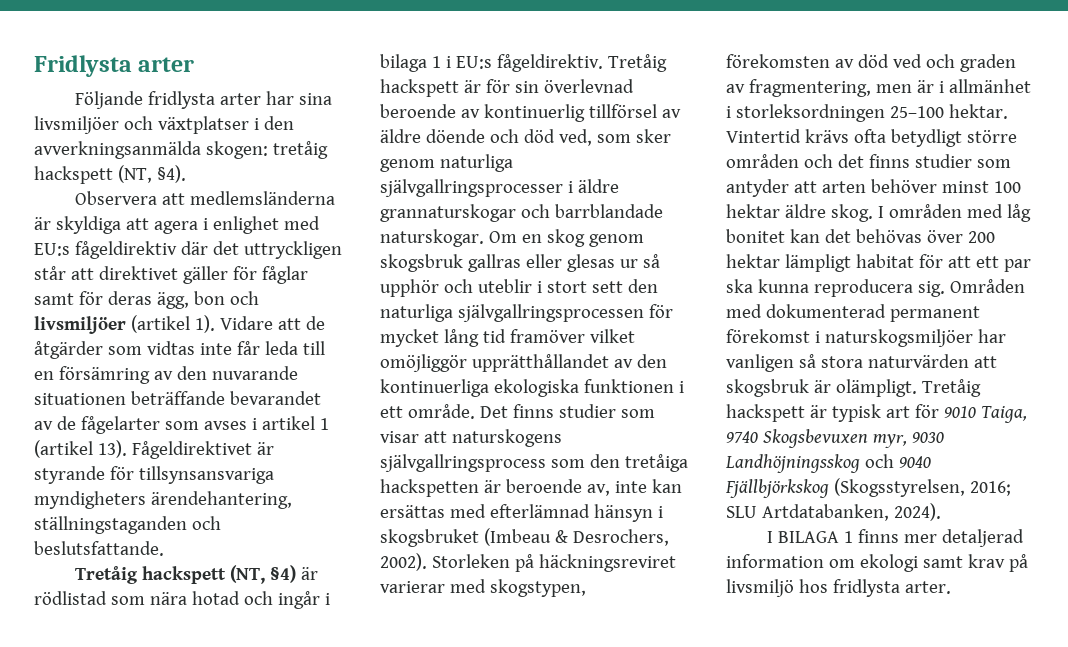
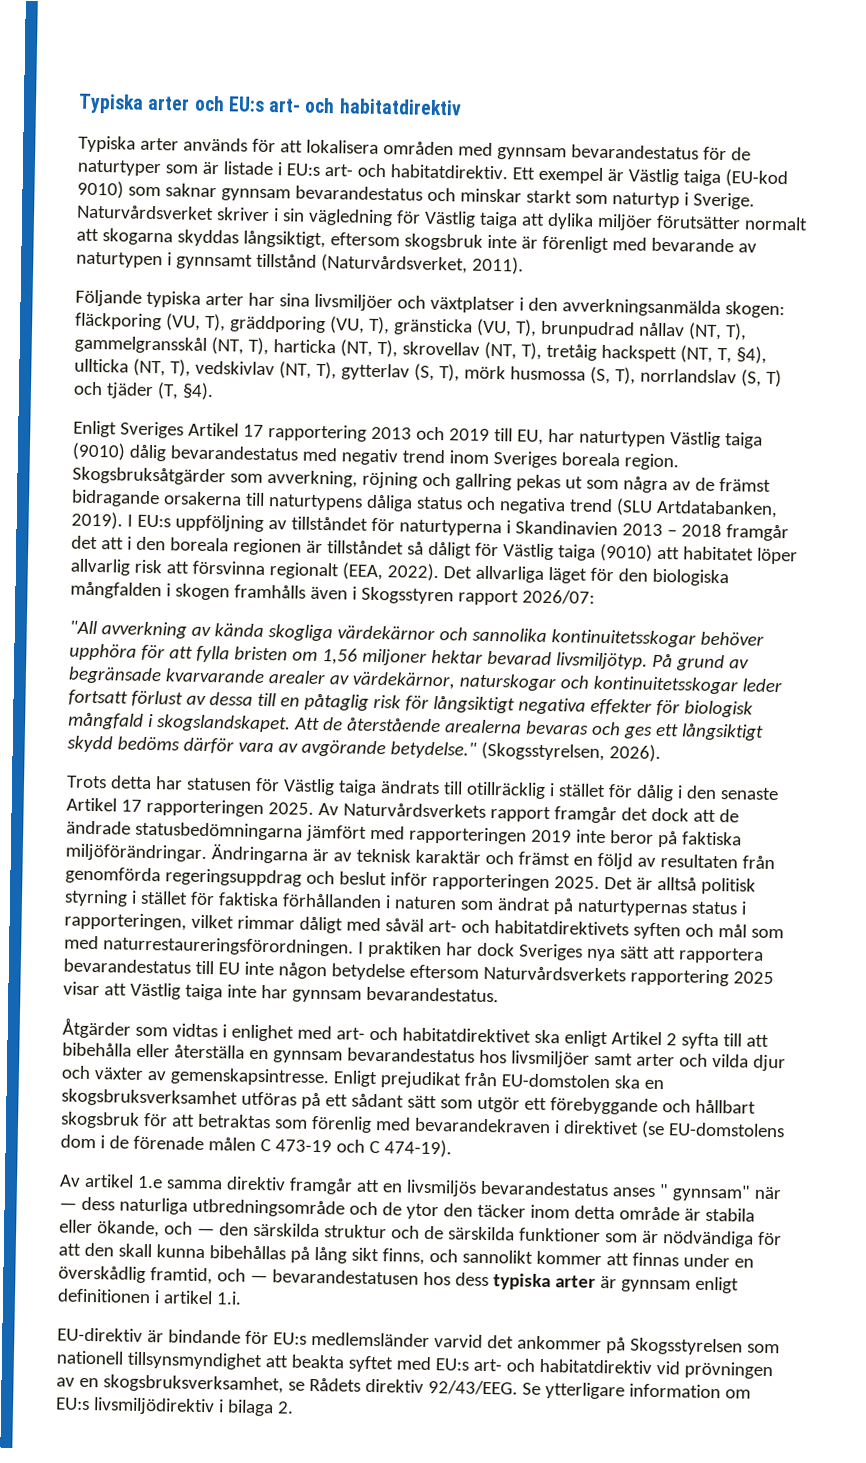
[34,55,195,77] Fridlysta arter -> [78,93,462,116] [78,135,751,161] [77,159,788,188] [77,180,755,210] [77,204,808,231] [76,228,757,254] [76,251,524,275] Typiska arter och EU:s art- och habitatdirektiv // Typiska arter används för att lokalisera områden med gynnsam bevarandestatus för de naturtyper som är listade i EU:s art- och habitatdirektiv. Ett exempel är Västlig taiga (EU-kod 9010) som saknar gynnsam bevarandestatus och minskar starkt som naturtyp i Sverige. Naturvårdsverket skriver i sin vägledning för Västlig taiga att dylika miljöer förutsätter normalt att skogarna skyddas långsiktigt, eftersom skogsbruk inte är förenligt med bevarande av naturtypen i gynnsamt tillstånd (Naturvårdsverket, 2011).
[148,91,216,109] fridlysta -> [145,290,201,308] typiska
[272,141,328,159] [34,165,186,184] [75,191,336,205] [34,216,320,234] [34,241,342,259] [34,266,308,284] [34,291,259,309] [34,315,325,334] [34,341,325,359] [34,366,298,384] [34,391,321,405] [34,416,329,434] [34,440,274,459] [34,466,274,484] [34,491,292,509] [34,516,221,534] [34,541,164,556] [75,565,319,584] [34,591,330,609] [380,54,667,72] [380,79,634,97] [380,104,681,122] [380,129,671,146] [380,154,513,172] [380,179,619,197] [380,204,663,222] [380,229,644,247] [380,254,660,272] [380,279,658,297] [380,304,673,322] [380,329,635,347] [380,354,667,372] [380,379,684,397] [380,404,655,419] [380,429,562,447] [380,454,688,472] [380,479,682,497] [380,504,663,522] [380,528,669,547] [380,553,676,572] [380,579,586,597] [726,54,1016,72] [726,79,1031,97] [726,104,1008,122] [726,129,1017,147] [726,154,1011,168] [726,179,1021,197] [726,204,1031,222] [726,229,995,243] [726,254,1031,272] [726,279,1025,297] [726,304,980,322] [726,329,1006,347] [726,354,997,372] [726,379,981,397] [726,404,1027,423] [726,429,944,448] [725,454,931,473] [725,478,1011,498] [726,503,941,521] [767,529,1025,547] [726,554,1028,572] [726,579,951,597] tretåig hackspett (NT, §4). // Observera att medlemsländerna är skyldiga att agera i enlighet med EU:s fågeldirektiv där det uttryckligen står att direktivet gäller för fåglar samt för deras ägg, bon och livsmiljöer (artikel 1). Vidare att de åtgärder som vidtas inte får leda till en försämring av den nuvarande situationen beträffande bevarandet av de fågelarter som avses i artikel 1 (artikel 13). Fågeldirektivet är styrande för tillsynsansvariga myndigheters ärendehantering, ställningstaganden och beslutsfattande. // Tretåig hackspett (NT, §4) är rödlistad som nära hotad och ingår i bilaga 1 i EU:s fågeldirektiv. Tretåig hackspett är för sin överlevnad beroende av kontinuerlig tillförsel av äldre döende och död ved, som sker genom naturliga självgallringsprocesser i äldre grannaturskogar och barrblandade naturskogar. Om en skog genom skogsbruk gallras eller glesas ur så upphör och uteblir i stort sett den naturliga självgallringsprocessen för mycket lång tid framöver vilket omöjliggör upprätthållandet av den kontinuerliga ekologiska funktionen i ett område. Det finns studier som visar att naturskogens självgallringsprocess som den tretåiga hackspetten är beroende av, inte kan ersättas med efterlämnad hänsyn i skogsbruket (Imbeau & Desrochers, 2002). Storleken på häckningsreviret varierar med skogstypen, förekomsten av död ved och graden av fragmentering, men är i allmänhet i storleksordningen 25–100 hektar. Vintertid krävs ofta betydligt större områden och det finns studier som antyder att arten behöver minst 100 hektar äldre skog. I områden med låg bonitet kan det behövas över 200 hektar lämpligt habitat för att ett par ska kunna reproducera sig. Områden med dokumenterad permanent förekomst i naturskogsmiljöer har vanligen så stora naturvärden att skogsbruk är olämpligt. Tretåig hackspett är typisk art för 9010 Taiga, 9740 Skogsbevuxen myr, 9030 Landhöjningsskog och 9040 Fjällbjörkskog (Skogsstyrelsen, 2016; SLU Artdatabanken, 2024). // I BILAGA 1 finns mer detaljerad information om ekologi samt krav på livsmiljö hos fridlysta arter. -> [75,312,747,341] [74,335,767,364] [74,358,782,388] [73,381,214,401] [73,420,763,449] [72,442,679,471] [72,466,771,494] [71,489,778,519] [71,511,789,542] [71,535,798,565] [70,558,729,587] [70,581,595,606] [69,620,764,648] [69,643,749,672] [68,666,782,695] [68,689,753,718] [67,712,764,741] [67,735,661,763] [66,775,779,802] [66,797,739,824] [66,820,742,848] [65,843,775,870] [65,866,756,895] [64,889,747,917] [64,912,784,940] [64,935,764,964] [63,958,774,987] [63,981,499,1003] [62,1017,769,1050] [62,1042,786,1072] [61,1065,664,1090] [61,1088,756,1116] [60,1111,785,1139] [60,1134,452,1158] [59,1173,782,1202] [59,1196,755,1222] [59,1219,782,1248] [58,1242,754,1268] [58,1265,739,1294] [57,1288,242,1305] [57,1327,780,1356] [56,1350,773,1380] [56,1374,751,1400] [55,1397,294,1417] fläckporing (VU, T), gräddporing (VU, T), gränsticka (VU, T), brunpudrad nållav (NT, T), gammelgransskål (NT, T), harticka (NT, T), skrovellav (NT, T), tretåig hackspett (NT, T, §4), ullticka (NT, T), vedskivlav (NT, T), gytterlav (S, T), mörk husmossa (S, T), norrlandslav (S, T) och tjäder (T, §4). // Enligt Sveriges Artikel 17 rapportering 2013 och 2019 till EU, har naturtypen Västlig taiga (9010) dålig bevarandestatus med negativ trend inom Sveriges boreala region. Skogsbruksåtgärder som avverkning, röjning och gallring pekas ut som några av de främst bidragande orsakerna till naturtypens dåliga status och negativa trend (SLU Artdatabanken, 2019). I EU:s uppföljning av tillståndet för naturtyperna i Skandinavien 2013 – 2018 framgår det att i den boreala regionen är tillståndet så dåligt för Västlig taiga (9010) att habitatet löper allvarlig risk att försvinna regionalt (EEA, 2022). Det allvarliga läget för den biologiska mångfalden i skogen framhålls även i Skogsstyren rapport 2026/07: // "All avverkning av kända skogliga värdekärnor och sannolika kontinuitetsskogar behöver upphöra för att fylla bristen om 1,56 miljoner hektar bevarad livsmiljötyp. På grund av begränsade kvarvarande arealer av värdekärnor, naturskogar och kontinuitetsskogar leder fortsatt förlust av dessa till en påtaglig risk för långsiktigt negativa effekter för biologisk mångfald i skogslandskapet. Att de återstående arealerna bevaras och ges ett långsiktigt skydd bedöms därför vara av avgörande betydelse." (Skogsstyrelsen, 2026). // Trots detta har statusen för Västlig taiga ändrats till otillräcklig i stället för dålig i den senaste Artikel 17 rapporteringen 2025. Av Naturvårdsverkets rapport framgår det dock att de ändrade statusbedömningarna jämfört med rapporteringen 2019 inte beror på faktiska miljöförändringar. Ändringarna är av teknisk karaktär och främst en följd av resultaten från genomförda regeringsuppdrag och beslut inför rapporteringen 2025. Det är alltså politisk styrning i stället för faktiska förhållanden i naturen som ändrat på naturtypernas status i rapporteringen, vilket rimmar dåligt med såväl art- och habitatdirektivets syften och mål som med naturrestaureringsförordningen. I praktiken har dock Sveriges nya sätt att rapportera bevarandestatus till EU inte någon betydelse eftersom Naturvårdsverkets rapportering 2025 visar att Västlig taiga inte har gynnsam bevarandestatus. // Åtgärder som vidtas i enlighet med art- och habitatdirektivet ska enligt Artikel 2 syfta till att bibehålla eller återställa en gynnsam bevarandestatus hos livsmiljöer samt arter och vilda djur och växter av gemenskapsintresse. Enligt prejudikat från EU-domstolen ska en skogsbruksverksamhet utföras på ett sådant sätt som utgör ett förebyggande och hållbart skogsbruk för att betraktas som förenlig med bevarandekraven i direktivet (se EU-domstolens dom i de förenade målen C 473-19 och C 474-19). // Av artikel 1.e samma direktiv framgår att en livsmiljös bevarandestatus anses " gynnsam" när — dess naturliga utbredningsområde och de ytor den täcker inom detta område är stabila eller ökande, och — den särskilda struktur och de särskilda funktioner som är nödvändiga för att den skall kunna bibehållas på lång sikt finns, och sannolikt kommer att finnas under en överskådlig framtid, och — bevarandestatusen hos dess typiska arter är gynnsam enligt definitionen i artikel 1.i. // EU-direktiv är bindande för EU:s medlemsländer varvid det ankommer på Skogsstyrelsen som nationell tillsynsmyndighet att beakta syftet med EU:s art- och habitatdirektiv vid prövningen av en skogsbruksverksamhet, se Rådets direktiv 92/43/EEG. Se ytterligare information om EU:s livsmiljödirektiv i bilaga 2.

